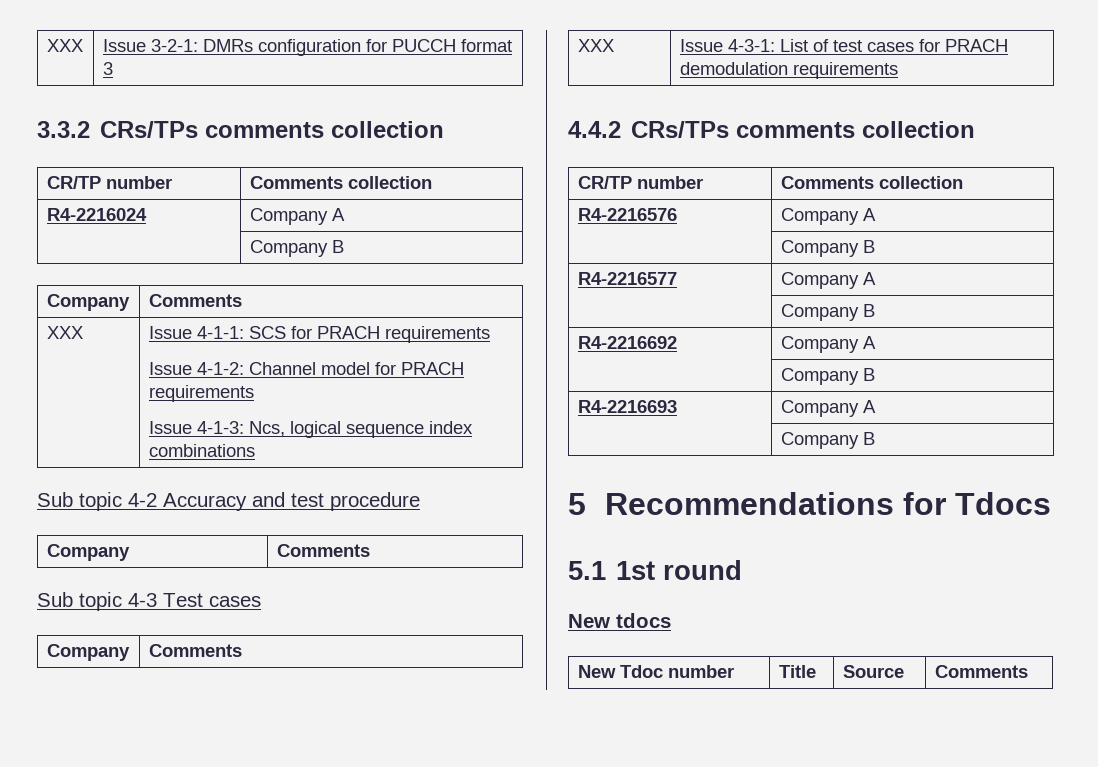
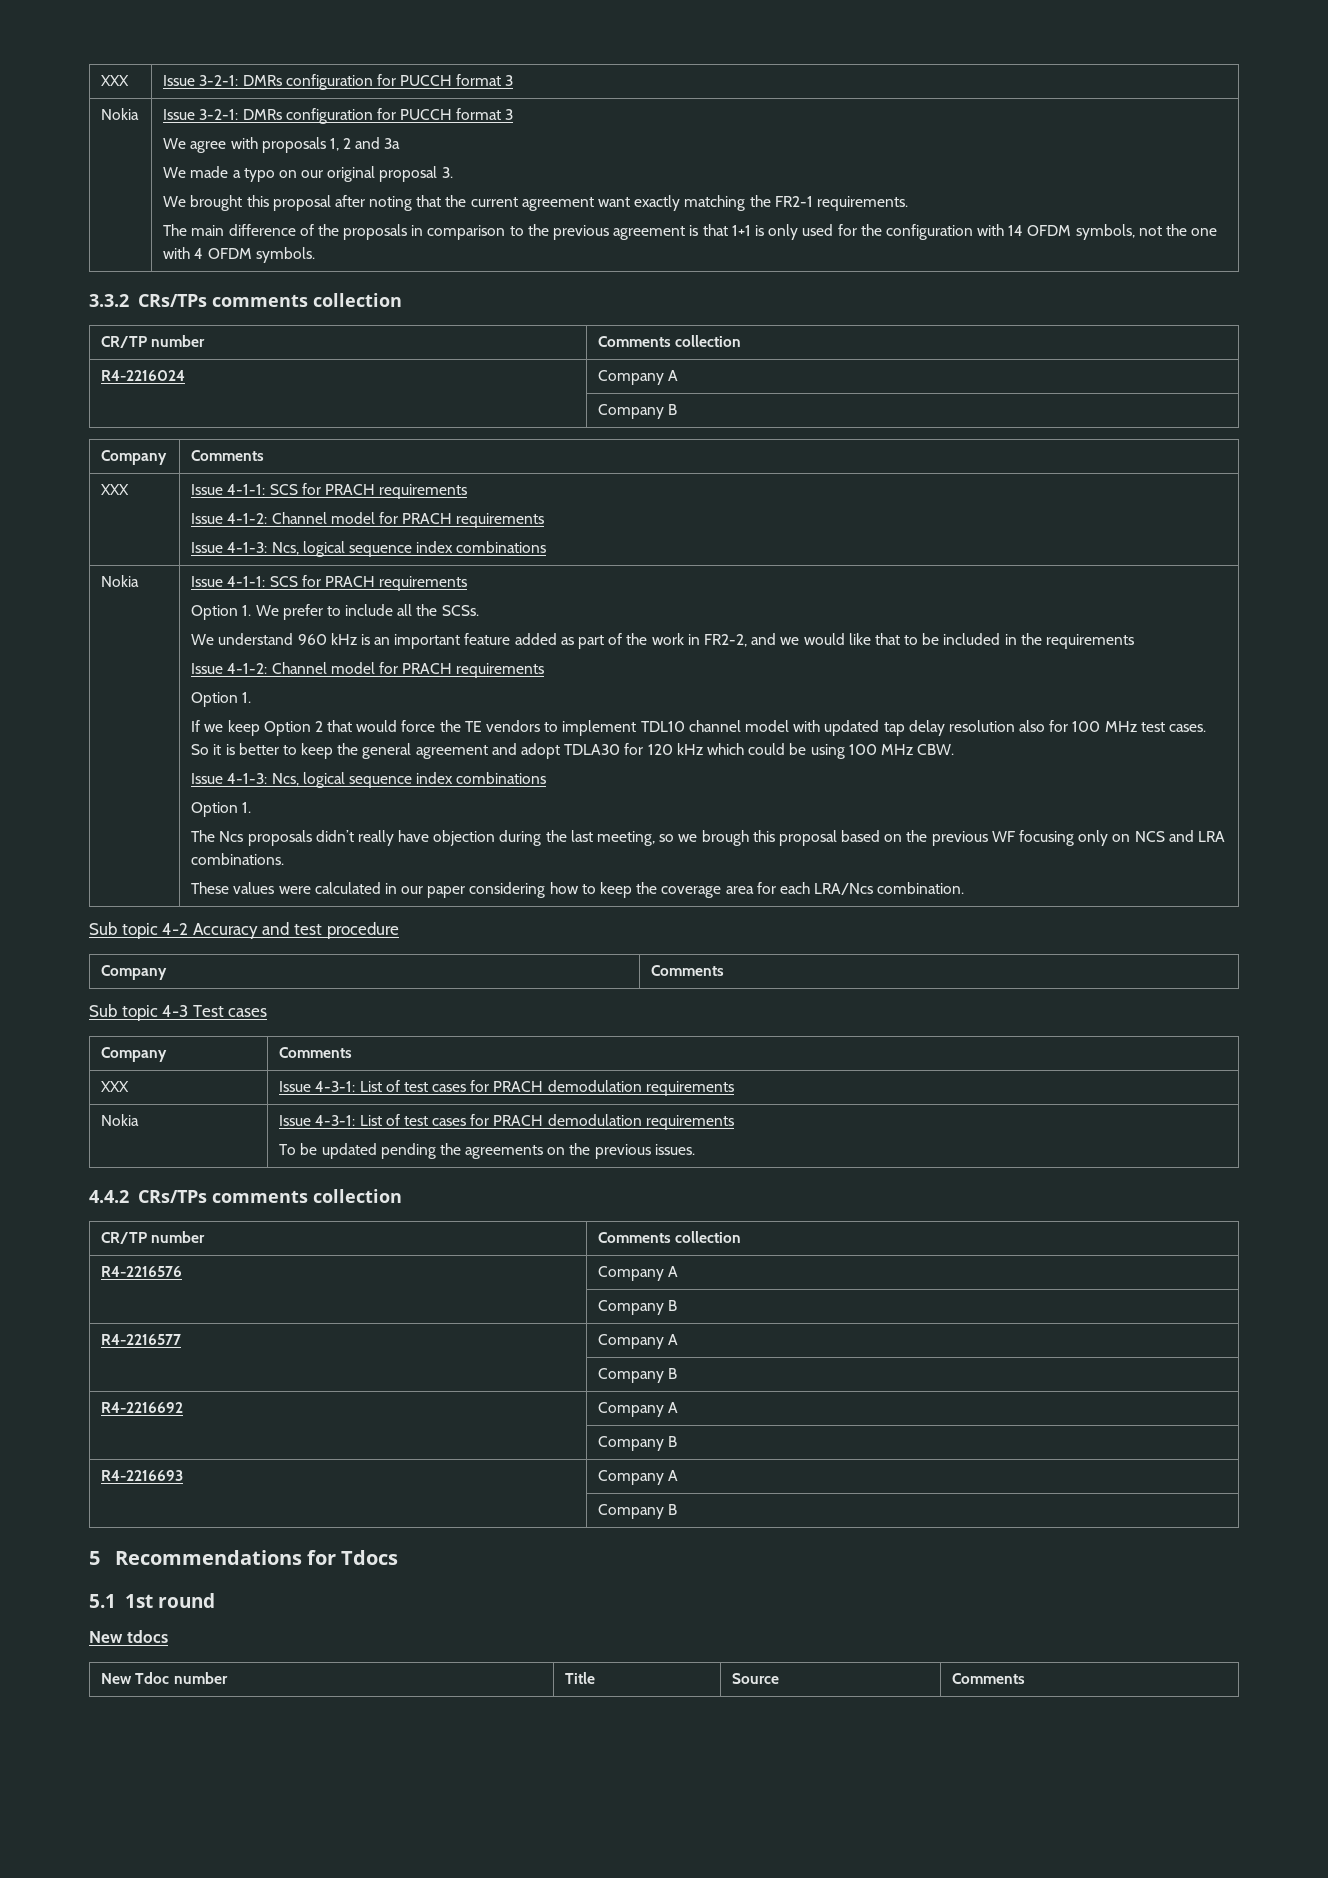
(113, 68) none -> [101,108,140,120] [163,108,514,124] [163,137,401,153] [163,166,453,182] [163,195,908,211] [163,224,1218,240] [163,247,315,263] // Nokia | Issue 3-2-1: DMRs configuration for PUCCH format 3 // We agree with proposals 1, 2 and 3a // We made a typo on our original proposal 3. // We brought this proposal after noting that the current agreement want exactly matching the FR2-1 requirements. // The main difference of the proposals in comparison to the previous agreement is that 1+1 is only used for the configuration with 14 OFDM symbols, not the one with 4 OFDM symbols.
(255, 450) none -> [101,575,140,587] [191,575,468,591] [191,604,479,620] [191,633,1134,649] [191,662,545,678] [191,692,252,707] [191,720,1206,736] [191,743,955,759] [191,772,547,788] [191,802,252,817] [191,830,1225,846] [191,853,285,865] [191,882,965,898] // Nokia | Issue 4-1-1: SCS for PRACH requirements // Option 1. We prefer to include all the SCSs. // We understand 960 kHz is an important feature added as part of the work in FR2-2, and we would like that to be included in the requirements // Issue 4-1-2: Channel model for PRACH requirements // Option 1. // If we keep Option 2 that would force the TE vendors to implement TDL10 channel model with updated tap delay resolution also for 100 MHz test cases. So it is better to keep the general agreement and adopt TDLA30 for 120 kHz which could be using 100 MHz CBW. // Issue 4-1-3: Ncs, logical sequence index combinations // Option 1. // The Ncs proposals didn’t really have objection during the last meeting, so we brough this proposal based on the previous WF focusing only on NCS and LRA combinations. // These values were calculated in our paper considering how to keep the coverage area for each LRA/Ncs combination.
(898, 70) none -> [101,1114,140,1126] [279,1114,734,1130] [279,1143,695,1159] // Nokia | Issue 4-3-1: List of test cases for PRACH demodulation requirements // To be updated pending the agreements on the previous issues.

